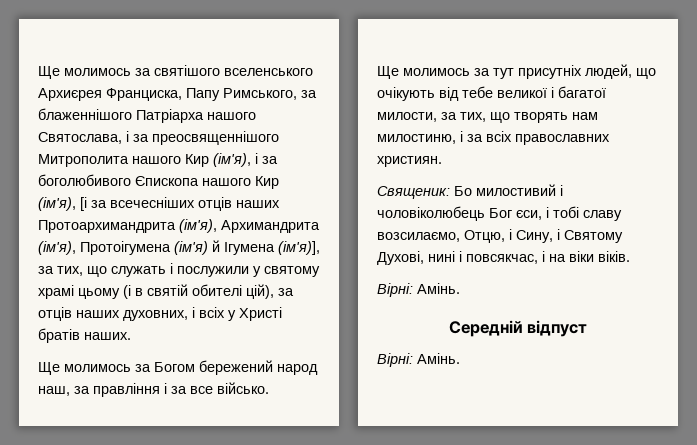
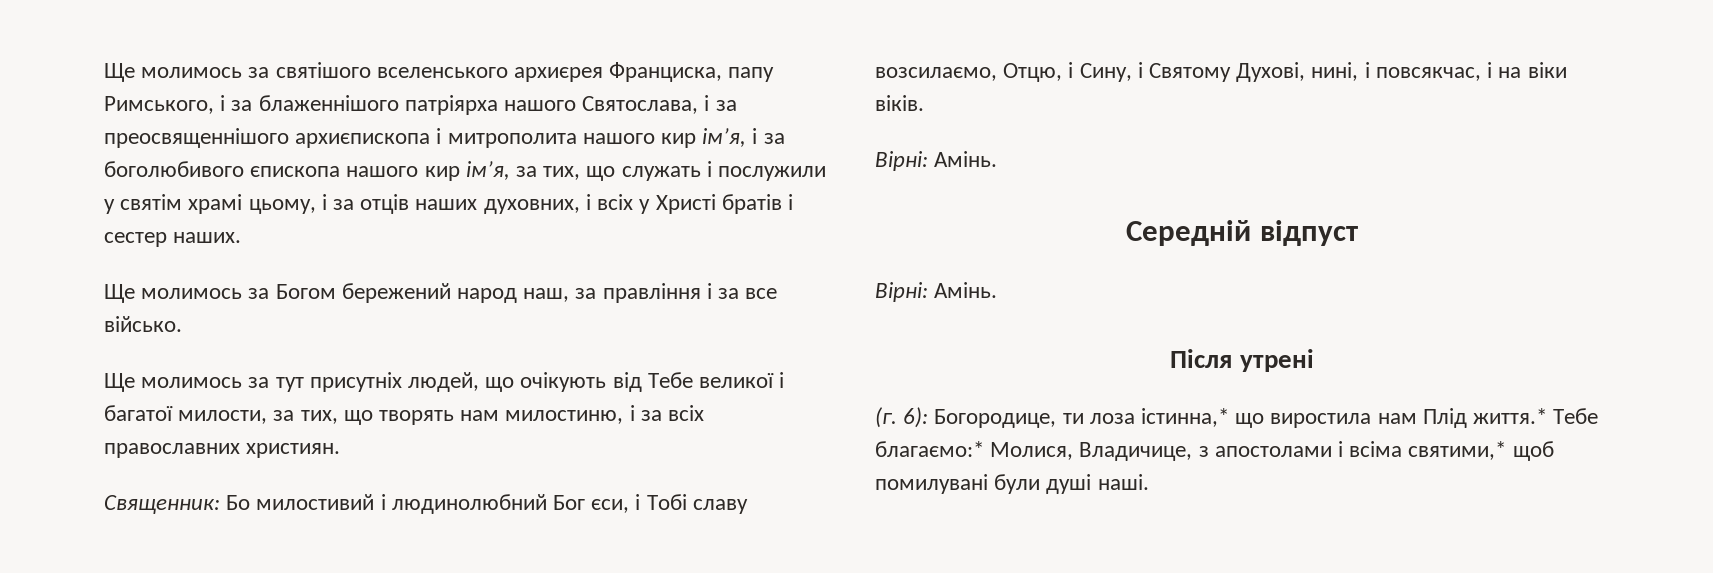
[38,88,297,101] Архиєрея Франциска, Папу Римського, -> [514,62,775,82] [104,95,226,114] архиєрея Франциска, папу Римського, і
[136,109,204,123] Патріарха -> [404,95,498,115] патріярха
[38,153,278,167] [38,174,279,189] [38,197,280,211] [38,219,320,233] [38,240,320,255] Митрополита нашого Кир (ім'я), і за боголюбивого Єпископа нашого Кир (ім'я), [і за всечесніших отців наших Протоархимандрита (ім'я), Архимандрита (ім'я), Протоігумена (ім'я) й Ігумена (ім'я)], -> [295,128,785,148] [104,161,510,181] архиєпископа і митрополита нашого кир ім’я, і за боголюбивого єпископа нашого кир ім’я,
[264,266,320,277] [38,284,274,299] святому храмі цьому (і в святій обителі цій), -> [120,194,327,214] святім храмі цьому, і
(80, 335) none -> [787,194,793,210] [104,232,167,247] і сестер
[462,86,493,98] тебе -> [647,372,693,388] Тебе
[377,186,450,199] Священик: -> [104,495,220,514] Священник:
[377,206,485,221] чоловіколюбець -> [391,494,547,514] людинолюбний
[553,206,579,218] тобі -> [646,494,687,510] Тобі
[428,251,455,262] нині -> [1311,62,1359,81] нині,
(460, 358) none -> [1170,349,1314,372] [875,407,1599,428] [875,441,1554,461] [875,474,1149,494] // Після утрені // (г. 6): Богородице, ти лоза істинна,* що виростила нам Плід життя.* Тебе благаємо:* Молися, Владичице, з апостолами і всіма святими,* щоб помилувані були душі наші.

